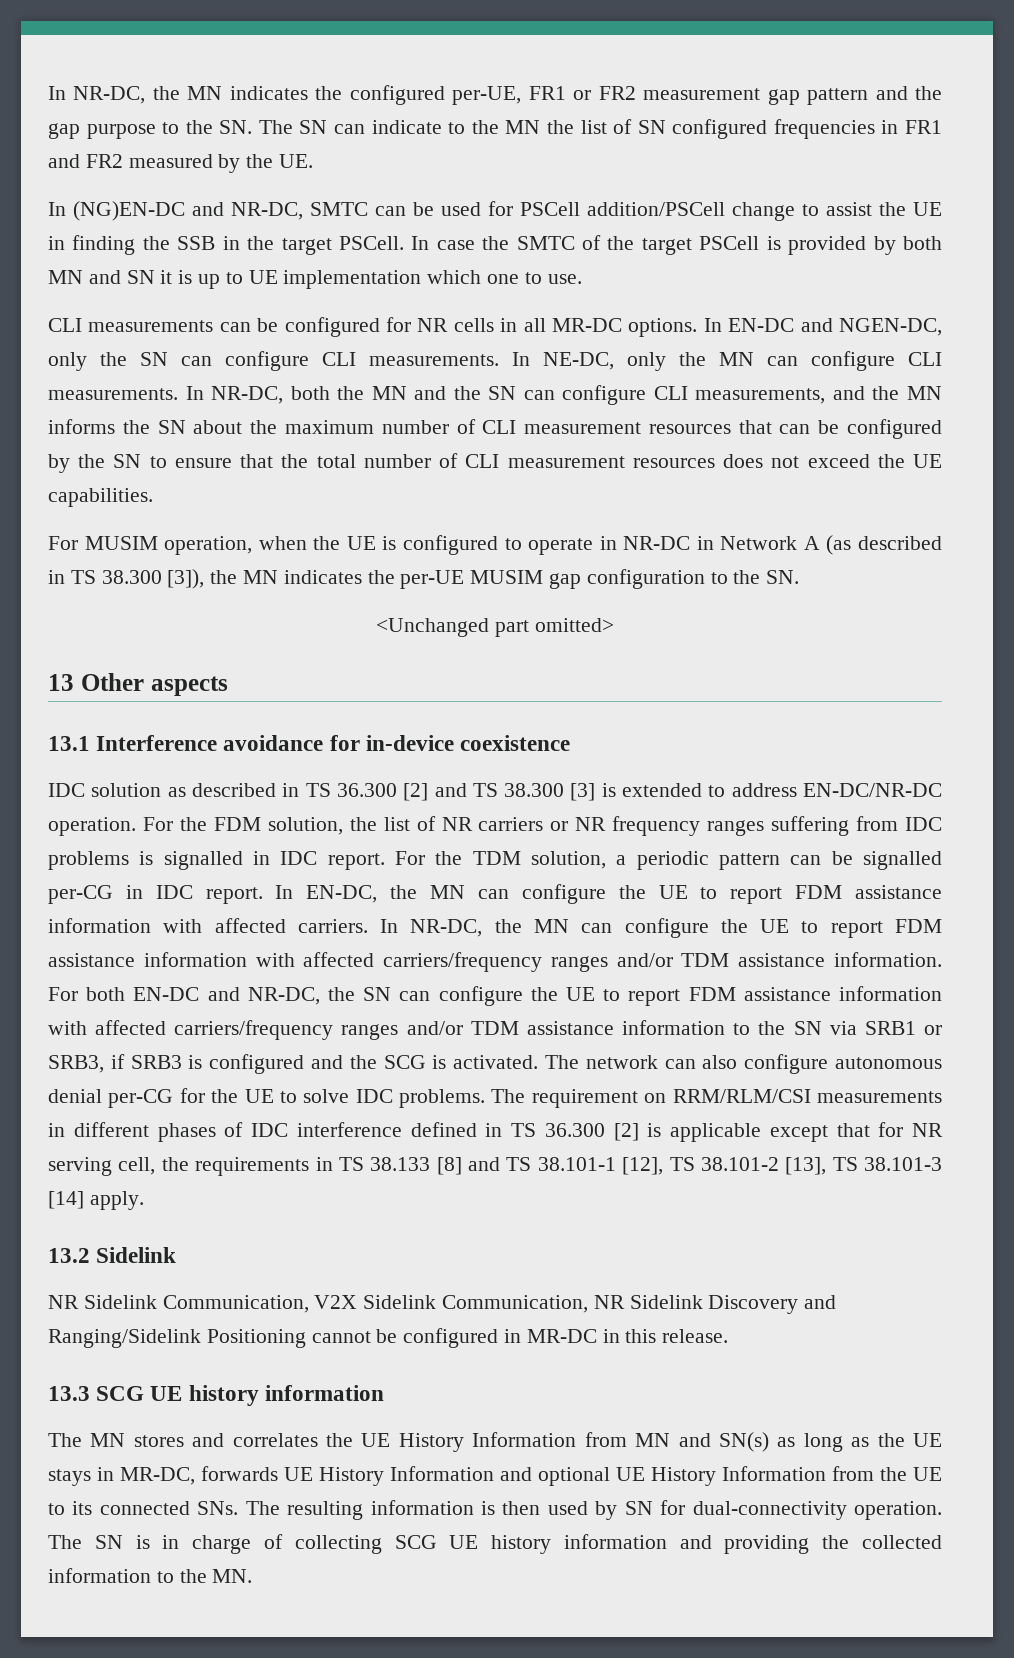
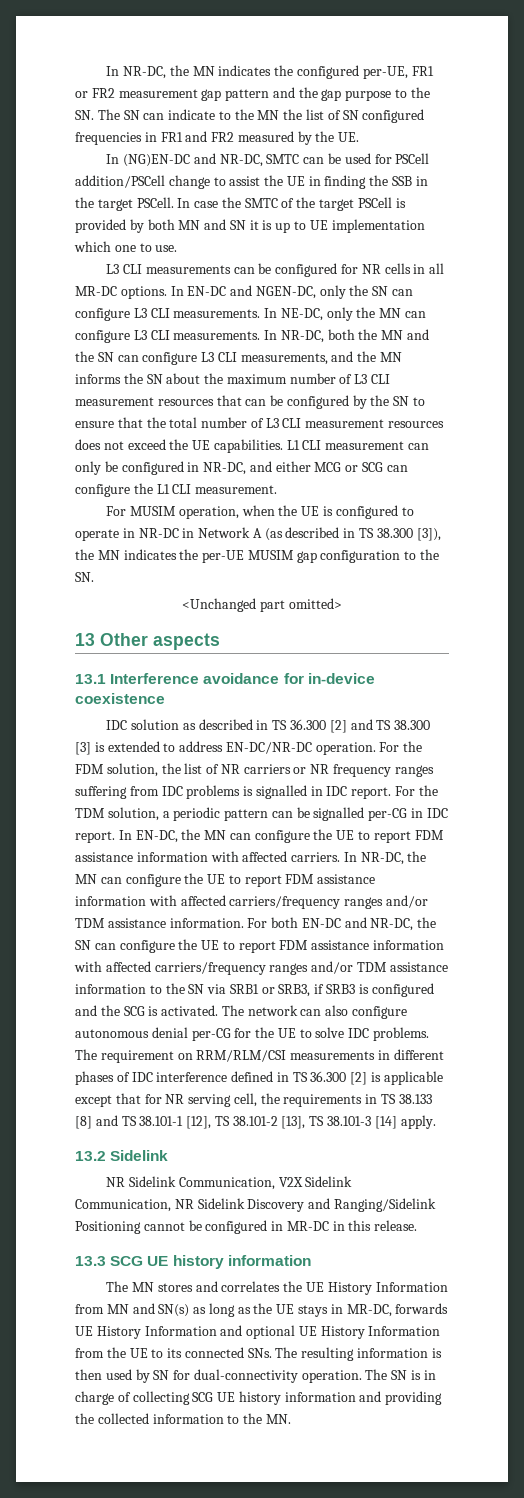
(582, 279) none -> [106,264,120,274] L3
(309, 361) none -> [133,308,147,318] L3
(895, 361) none -> [133,330,147,340] L3
(647, 395) none -> [201,352,215,362] L3
(476, 426) none -> [354,374,368,384] L3
(459, 460) none -> [265,418,279,428] L3
(153, 497) none -> [286,440,430,450] [75,461,408,475] [75,483,278,497] L1 CLI measurement can only be configured in NR-DC, and either MCG or SCG can configure the L1 CLI measurement.

